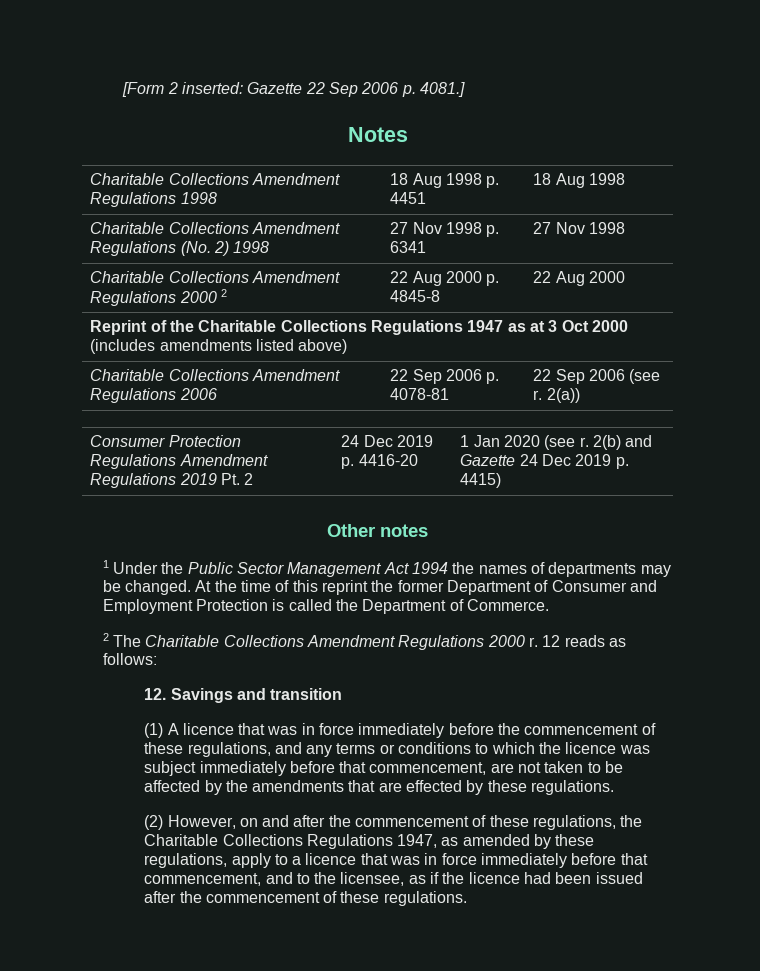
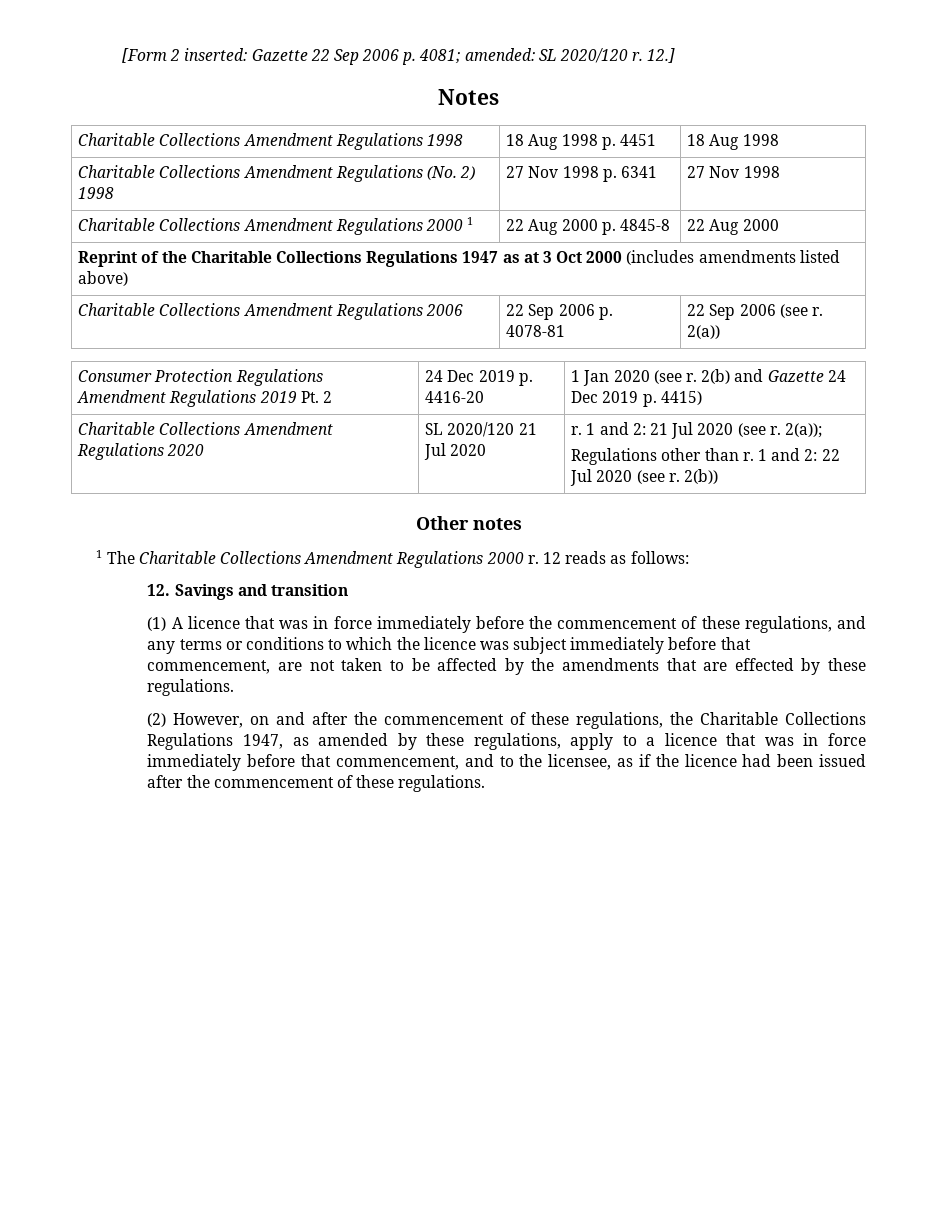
[420,82,466,97] 4081.] -> [419,48,676,64] 4081; amended: SL 2020/120 r. 12.]
[221,289,228,297] 2 -> [467,217,474,225] 1
[327,524,428,537] [102,560,671,577] [102,580,657,595] [102,599,549,614] [102,633,109,641] // Other notes // 1 Under the Public Sector Management Act 1994 the names of departments may be changed. At the time of this reprint the former Department of Consumer and Employment Protection is called the Department of Commerce. // 2 -> [78,422,333,435] [77,443,205,460] [425,422,537,437] [424,443,487,460] [571,422,822,439] [571,448,840,465] [570,469,718,486] [415,516,522,530] [96,550,103,558] // Charitable Collections Amendment Regulations 2020 | SL 2020/120 21 Jul 2020 | r. 1 and 2: 21 Jul 2020 (see r. 2(a)); // Regulations other than r. 1 and 2: 22 Jul 2020 (see r. 2(b)) // Other notes // 1

